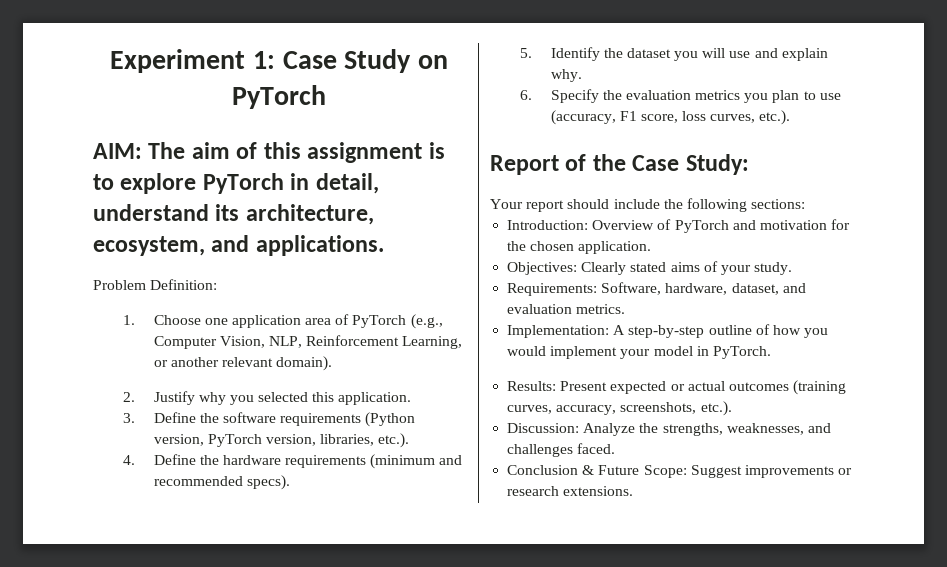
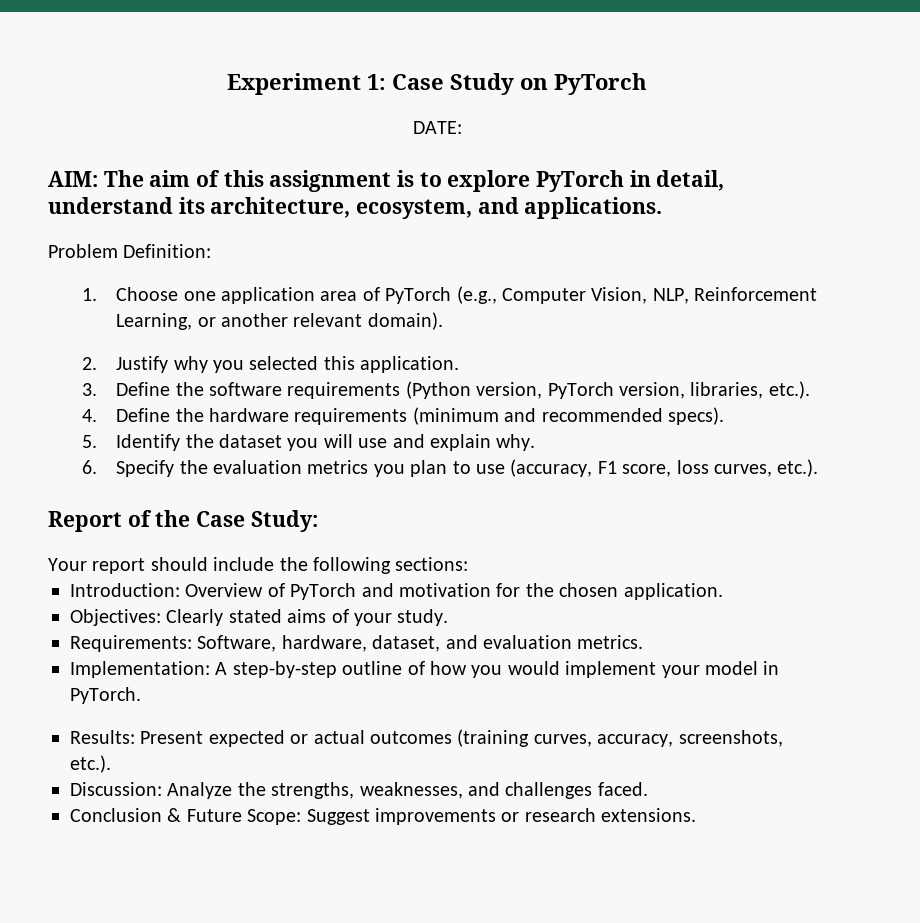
(326, 97) none -> [412,121,462,134] // DATE:

